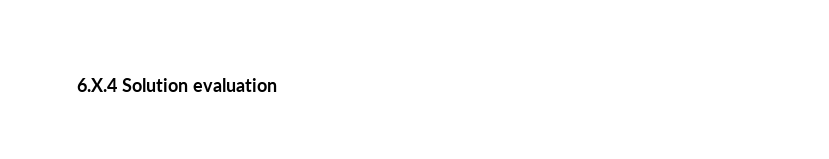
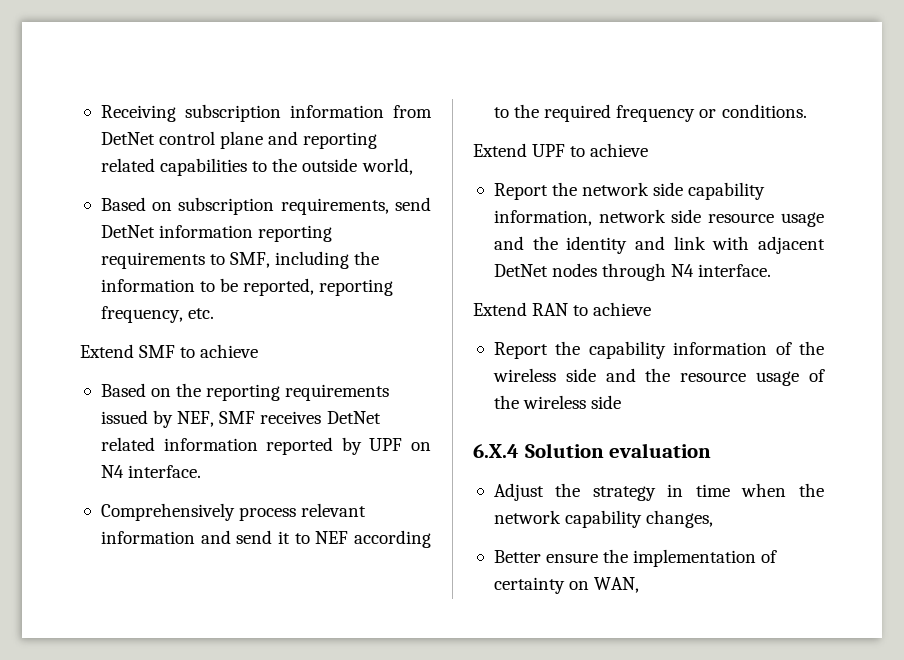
[77,78,277,92] 6.X.4 Solution evaluation -> [100,104,433,122] [100,131,378,149] [100,158,413,176] [100,197,432,215] [100,225,333,242] [100,251,380,269] [100,278,394,296] [100,306,215,323] [80,344,259,358] [100,383,390,401] [100,410,381,428] [100,437,432,455] [100,465,202,478] [100,503,367,521] [100,530,432,548] [493,104,807,122] [473,143,649,157] [493,182,766,200] [493,209,824,227] [493,236,825,254] [493,263,772,281] [473,302,652,316] [493,341,825,359] [492,368,825,386] [493,395,622,409] [473,443,712,458] [493,483,824,501] [493,510,714,528] [493,549,778,567] [493,577,640,594] Receiving subscription information from DetNet control plane and reporting related capabilities to the outside world, // Based on subscription requirements, send DetNet information reporting requirements to SMF, including the information to be reported, reporting frequency, etc. // Extend SMF to achieve // Based on the reporting requirements issued by NEF, SMF receives DetNet related information reported by UPF on N4 interface. // Comprehensively process relevant information and send it to NEF according to the required frequency or conditions. // Extend UPF to achieve // Report the network side capability information, network side resource usage and the identity and link with adjacent DetNet nodes through N4 interface. // Extend RAN to achieve // Report the capability information of the wireless side and the resource usage of the wireless side // 6.X.4 Solution evaluation // Adjust the strategy in time when the network capability changes, // Better ensure the implementation of certainty on WAN,

